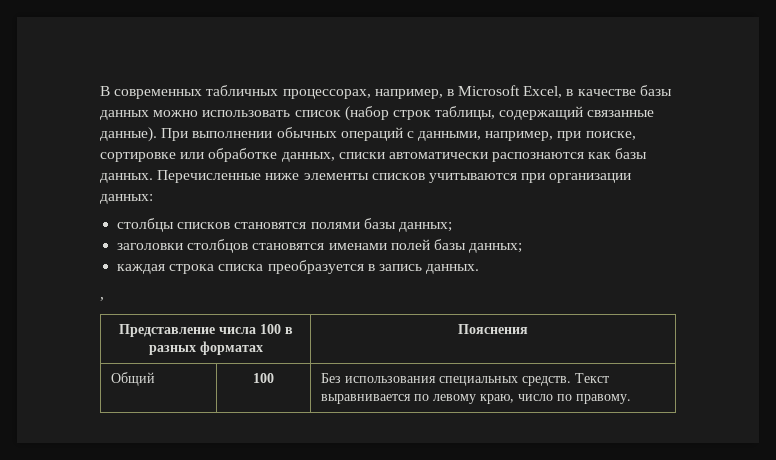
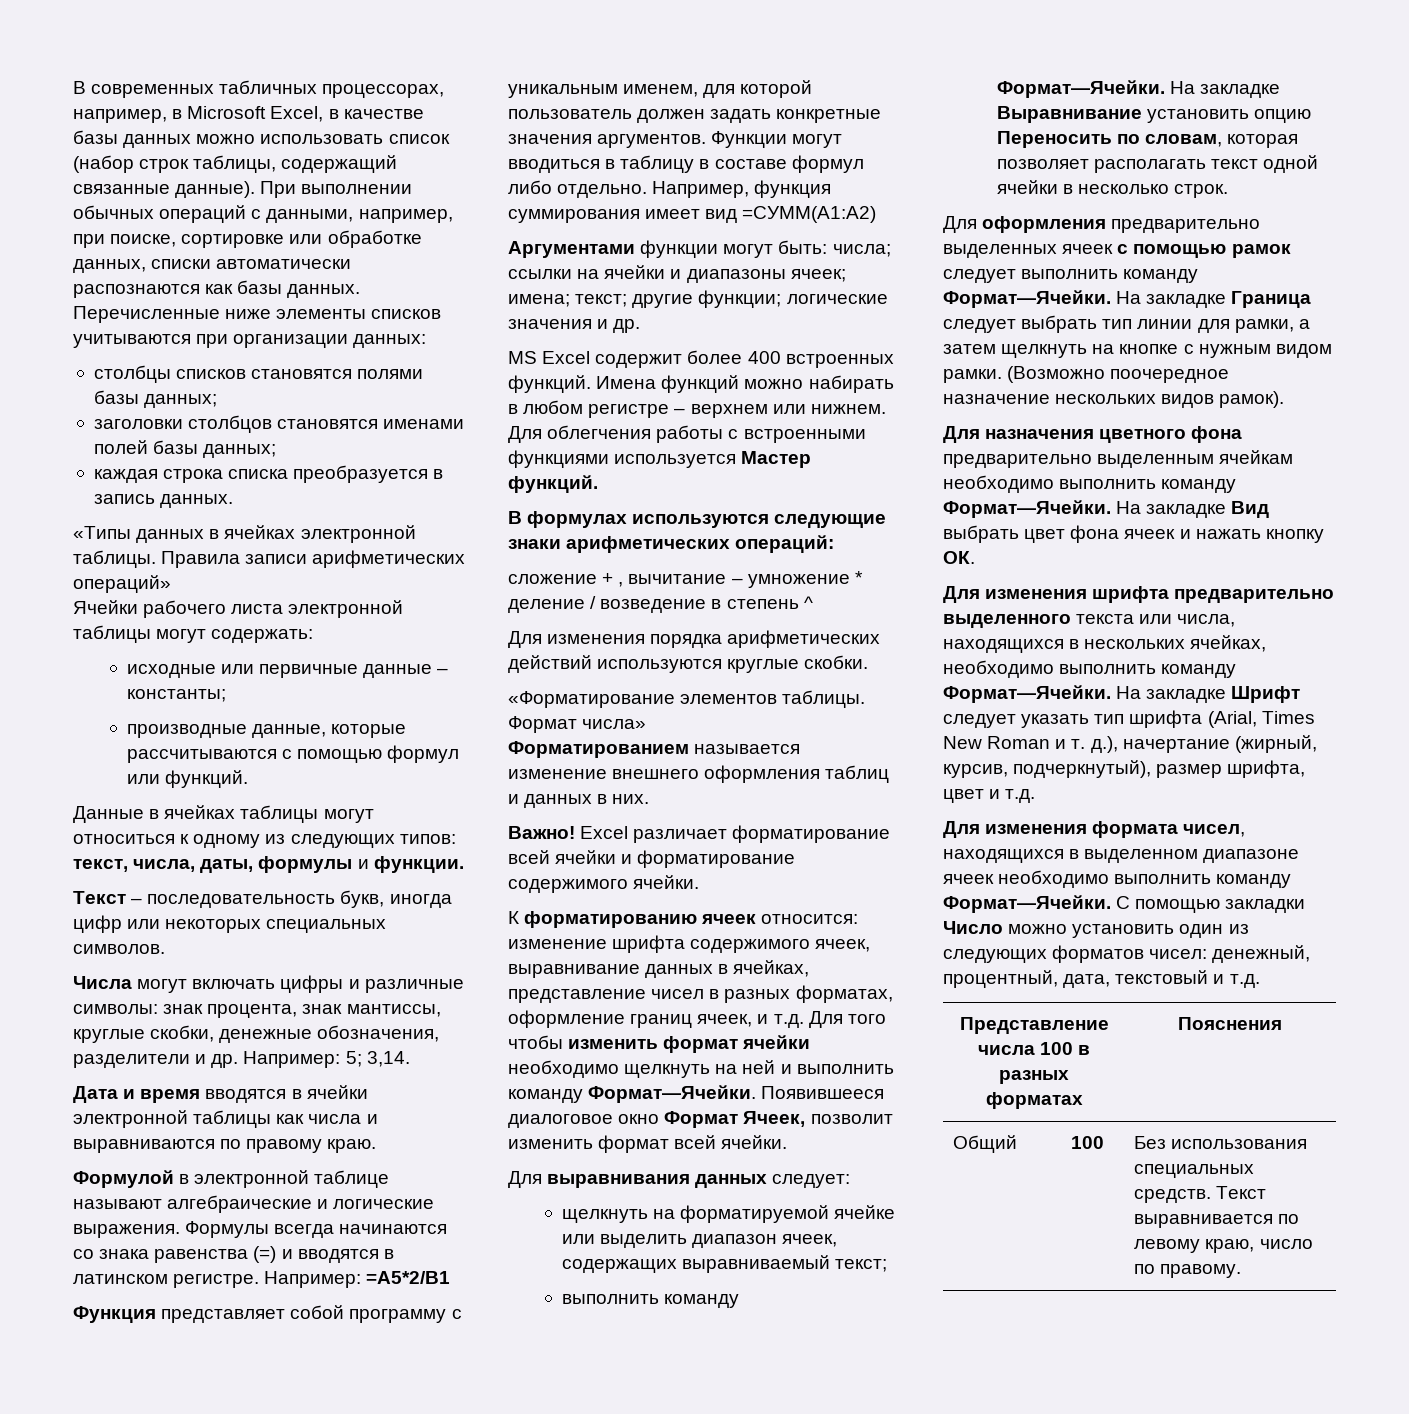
[100,297,104,301] , -> [73,525,416,543] [73,550,466,568] [73,575,171,593] [73,600,404,618] [73,625,314,643] [126,664,449,678] [126,689,226,702] [126,724,407,738] [126,745,460,763] [126,770,248,788] [73,805,374,823] [73,834,456,848] [73,856,464,873] [73,890,452,908] [73,915,387,933] [73,944,165,954] [73,975,464,993] [73,1004,441,1018] [73,1025,440,1043] [73,1051,410,1068] [73,1085,368,1103] [73,1110,378,1128] [73,1139,377,1153] [73,1170,390,1188] [73,1195,435,1213] [73,1221,448,1238] [73,1246,394,1263] [73,1271,451,1288] [73,1305,462,1323] [508,80,813,98] [508,109,882,123] [508,131,843,148] [508,155,864,173] [508,180,832,198] [508,206,877,223] [508,240,891,258] [508,265,846,283] [508,290,888,308] [508,319,641,333] [508,350,894,368] [508,375,894,393] [508,400,886,418] [508,425,866,443] [508,450,812,468] [508,475,598,493] [508,511,887,528] [508,535,835,553] [508,571,863,588] [508,596,813,613] [508,630,881,648] [508,655,869,673] [508,690,866,708] [508,716,647,733] [508,741,801,758] [508,765,890,783] [508,794,650,808] [508,825,891,843] [508,850,796,868] [508,875,700,893] [508,911,859,928] [508,935,871,953] [508,960,810,978] [508,985,893,1003] [508,1010,886,1028] [508,1035,811,1053] [508,1060,894,1078] [508,1085,885,1103] [508,1111,893,1128] [508,1135,788,1153] [508,1171,851,1188] [561,1205,896,1223] [561,1234,838,1248] [561,1255,888,1273] [561,1294,739,1308] [996,80,1281,98] [996,106,1312,123] [996,131,1299,148] [996,155,1319,173] [996,180,1229,198] [943,216,1261,233] [943,244,1291,258] [943,269,1199,283] [943,290,1312,308] [943,315,1310,333] [943,344,1332,358] [943,366,1230,383] [943,391,1285,408] [943,426,1243,443] [943,450,1294,468] [943,475,1237,493] [943,500,1270,518] [943,525,1324,543] [943,551,975,564] [943,586,1335,603] [943,614,1236,628] [943,635,1267,653] [943,660,1237,678] [943,685,1301,703] [943,710,1315,728] [943,735,1317,753] [943,760,1306,778] [943,789,1036,803] [943,821,1246,838] [943,849,1300,863] [943,870,1292,888] [943,895,1306,913] [943,921,1249,938] [943,945,1311,963] [943,970,1260,988] «Типы данных в ячейках электронной таблицы. Правила записи арифметических операций» // Ячейки рабочего листа электронной таблицы могут содержать: // исходные или первичные данные – константы; // производные данные, которые рассчитываются с помощью формул или функций. // Данные в ячейках таблицы могут относиться к одному из следующих типов: текст, числа, даты, формулы и функции. // Текст – последовательность букв, иногда цифр или некоторых специальных символов. // Числа могут включать цифры и различные символы: знак процента, знак мантиссы, круглые скобки, денежные обозначения, разделители и др. Например: 5; 3,14. // Дата и время вводятся в ячейки электронной таблицы как числа и выравниваются по правому краю. // Формулой в электронной таблице называют алгебраические и логические выражения. Формулы всегда начинаются со знака равенства (=) и вводятся в латинском регистре. Например: =А5*2/В1 // Функция представляет собой программу с уникальным именем, для которой пользователь должен задать конкретные значения аргументов. Функции могут вводиться в таблицу в составе формул либо отдельно. Например, функция суммирования имеет вид =СУММ(А1:А2) // Аргументами функции могут быть: числа; ссылки на ячейки и диапазоны ячеек; имена; текст; другие функции; логические значения и др. // MS Excel содержит более 400 встроенных функций. Имена функций можно набирать в любом регистре – верхнем или нижнем. Для облегчения работы с встроенными функциями используется Мастер функций. // В формулах используются следующие знаки арифметических операций: // сложение + , вычитание – умножение * деление / возведение в степень ^ // Для изменения порядка арифметических действий используются круглые скобки. // «Форматирование элементов таблицы. Формат числа» // Форматированием называется изменение внешнего оформления таблиц и данных в них. // Важно! Excel различает форматирование всей ячейки и форматирование содержимого ячейки. // К форматированию ячеек относится: изменение шрифта содержимого ячеек, выравнивание данных в ячейках, представление чисел в разных форматах, оформление границ ячеек, и т.д. Для того чтобы изменить формат ячейки необходимо щелкнуть на ней и выполнить команду Формат—Ячейки. Появившееся диалоговое окно Формат Ячеек, позволит изменить формат всей ячейки. // Для выравнивания данных следует: // щелкнуть на форматируемой ячейке или выделить диапазон ячеек, содержащих выравниваемый текст; // выполнить команду Формат—Ячейки. На закладке Выравнивание установить опцию Переносить по словам, которая позволяет располагать текст одной ячейки в несколько строк. // Для оформления предварительно выделенных ячеек с помощью рамок следует выполнить команду Формат—Ячейки. На закладке Граница следует выбрать тип линии для рамки, а затем щелкнуть на кнопке с нужным видом рамки. (Возможно поочередное назначение нескольких видов рамок). // Для назначения цветного фона предварительно выделенным ячейкам необходимо выполнить команду Формат—Ячейки. На закладке Вид выбрать цвет фона ячеек и нажать кнопку ОК. // Для изменения шрифта предварительно выделенного текста или числа, находящихся в нескольких ячейках, необходимо выполнить команду Формат—Ячейки. На закладке Шрифт следует указать тип шрифта (Arial, Times New Roman и т. д.), начертание (жирный, курсив, подчеркнутый), размер шрифта, цвет и т.д. // Для изменения формата чисел, находящихся в выделенном диапазоне ячеек необходимо выполнить команду Формат—Ячейки. С помощью закладки Число можно установить один из следующих форматов чисел: денежный, процентный, дата, текстовый и т.д.

